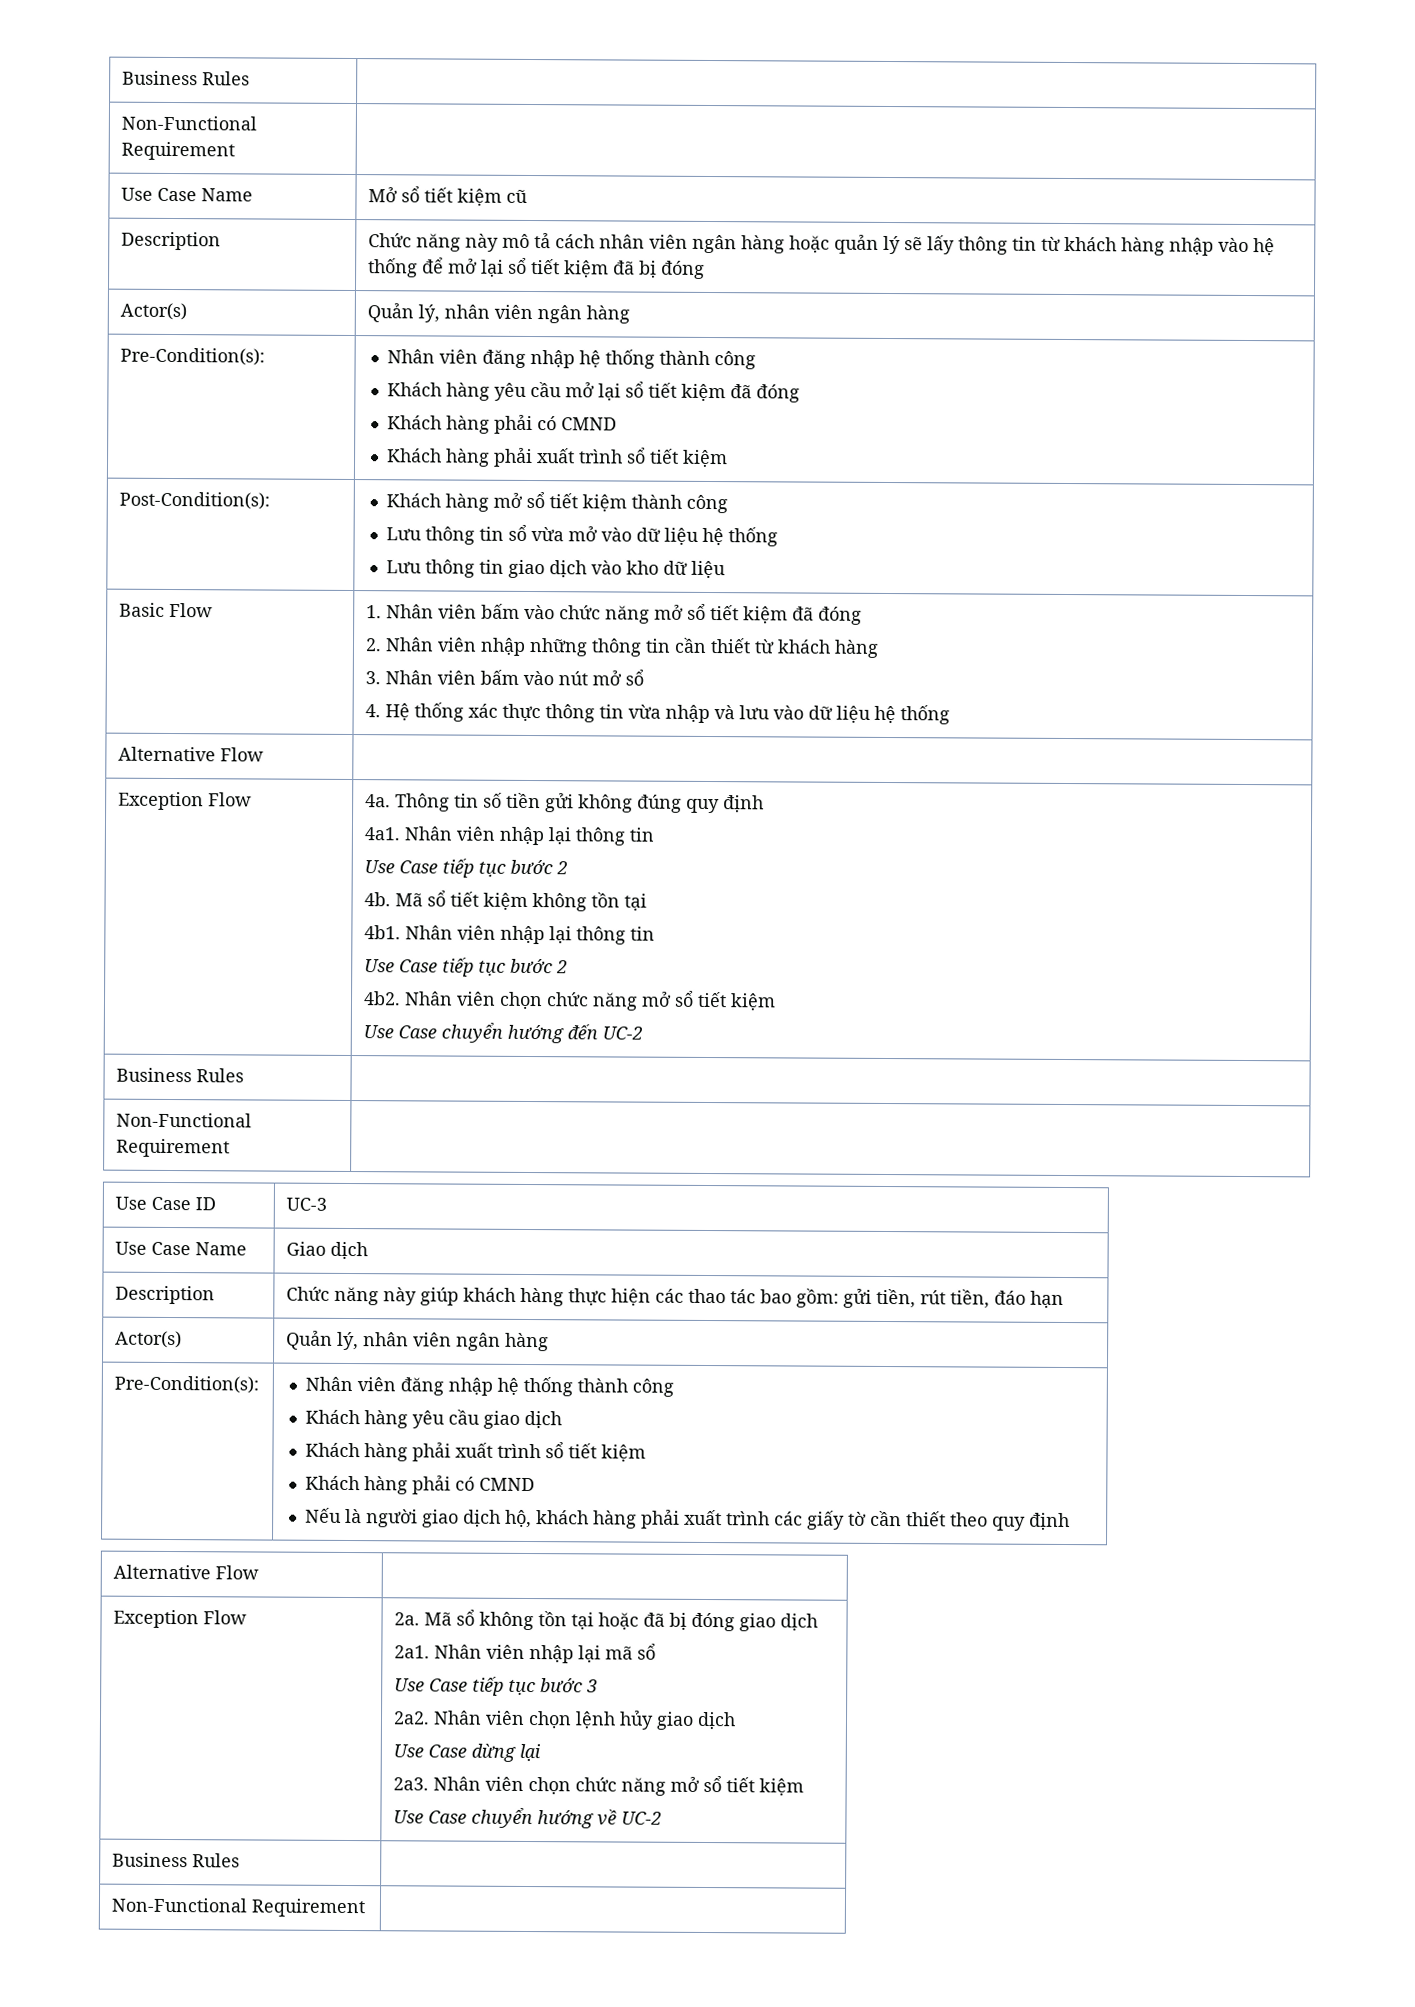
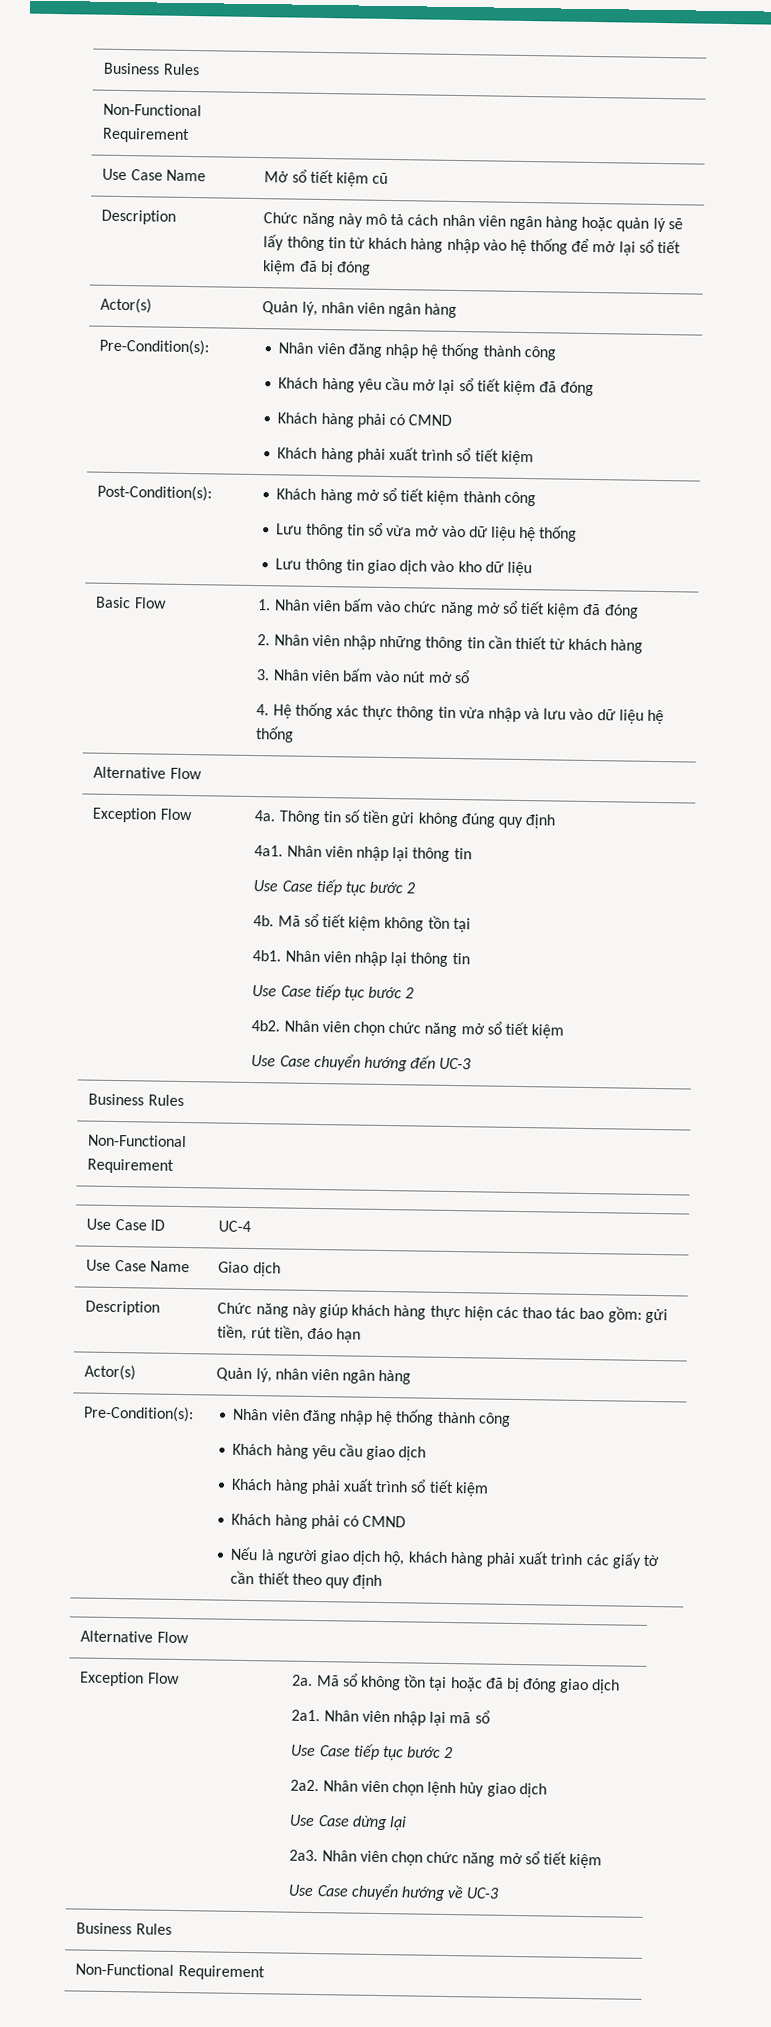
[602,1026,644,1040] UC-2 -> [439,1057,472,1070] UC-3
[286,1197,328,1211] UC-3 -> [218,1220,252,1233] UC-4
[586,1679,599,1693] 3 -> [443,1746,454,1759] 2
[621,1811,663,1825] UC-2 -> [466,1887,500,1899] UC-3

